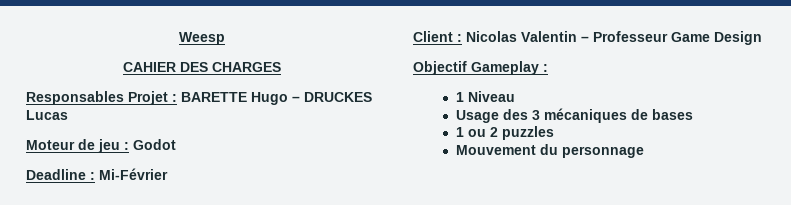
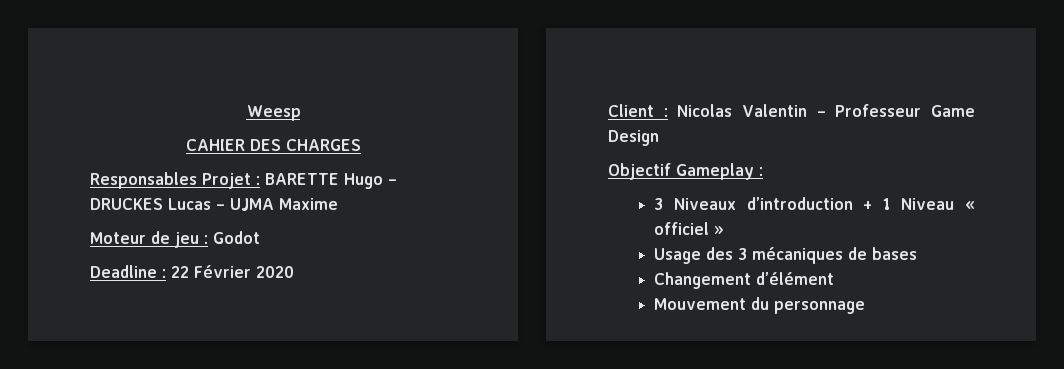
(68, 115) none -> [216,198,338,211] – UJMA Maxime
[99,168,168,180] Mi-Février -> [171,265,294,278] 22 Février 2020
(548, 68) none -> [654,197,873,210] 3 Niveaux d’introduction +
(515, 96) none -> [965,201,975,210] [654,222,725,235] « officiel »
[455,126,554,140] 1 ou 2 puzzles -> [654,272,835,289] Changement d’élément

